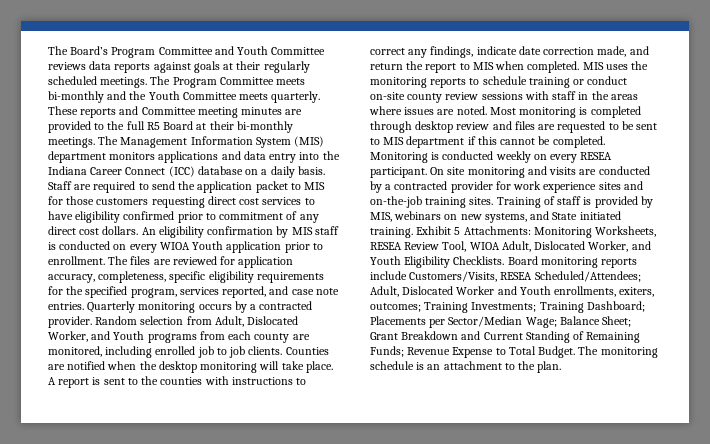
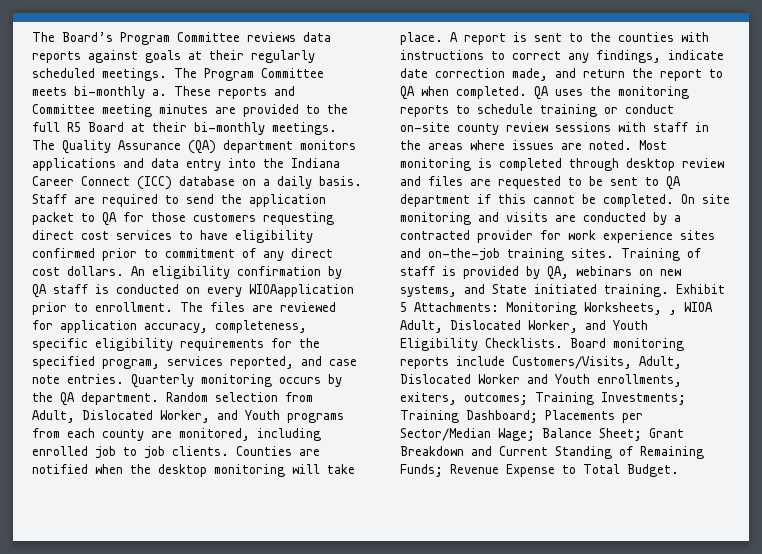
[214,46,326,55] and Youth Committee -> (240, 37) none
[107,91,321,103] and the Youth Committee meets quarterly. -> [152,89,167,96] a.
[120,136,325,148] Management Information System (MIS) -> [62,140,216,154] Quality Assurance (QA)
[304,182,326,190] MIS -> [102,212,117,226] QA
[291,227,313,235] MIS -> [32,284,47,298] QA
[159,241,282,253] WIOA Youth application -> [249,284,354,297] WIOAapplication
[250,301,313,310] [48,316,92,328] a contracted provider. -> [32,392,159,406] the QA department.
[472,62,494,70] MIS -> [400,86,415,100] QA
[582,62,604,70] MIS -> [534,86,549,100] QA
[383,137,405,145] MIS -> [666,176,681,190] QA
[370,151,613,163] [370,167,427,178] Monitoring is conducted weekly on every RESEA participant. -> (674, 200) none
[370,212,392,222] MIS, -> [547,266,569,280] QA,
[370,241,467,252] RESEA Review Tool, -> [669,310,677,315] ,
[500,271,641,282] RESEA Scheduled/Attendees; -> (632, 362) none
[578,346,658,358] [370,361,562,373] The monitoring schedule is an attachment to the plan. -> (679, 470) none

